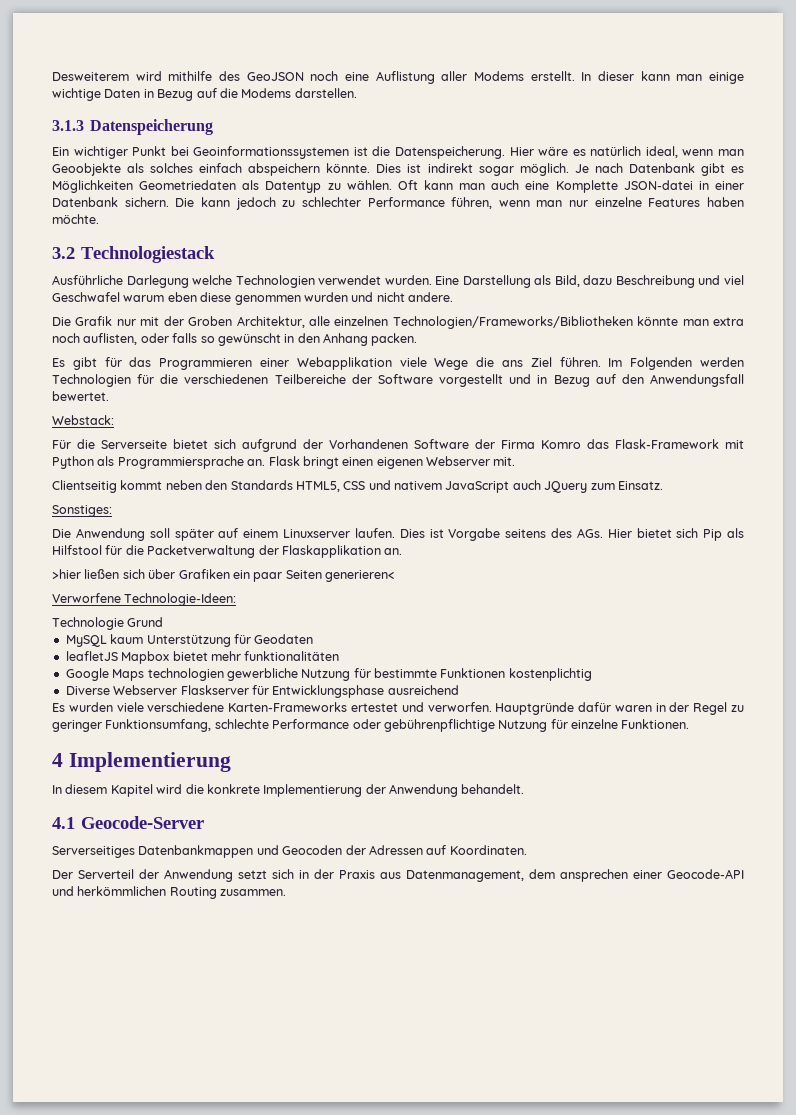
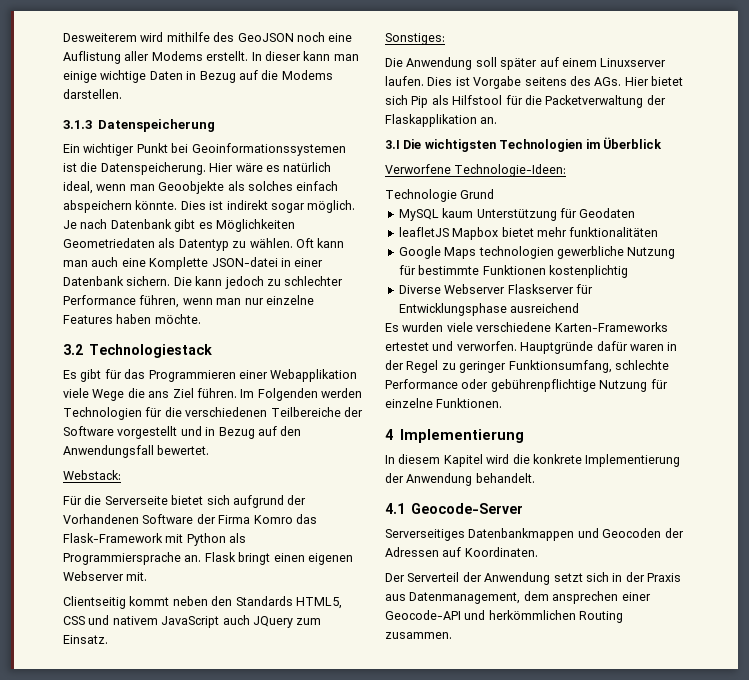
[52,275,745,288] [52,292,453,305] [52,316,744,329] [52,333,418,346] // Ausführliche Darlegung welche Technologien verwendet wurden. Eine Darstellung als Bild, dazu Beschreibung und viel Geschwafel warum eben diese genommen wurden und nicht andere. // Die Grafik nur mit der Groben Architektur, alle einzelnen Technologien/Frameworks/Bibliotheken könnte man extra noch auflisten, oder falls so gewünscht in den Anhang packen. -> (213, 351) none
[52,569,395,582] >hier ließen sich über Grafiken ein paar Seiten generieren< -> [385,137,662,152] 3.I Die wichtigsten Technologien im Überblick

